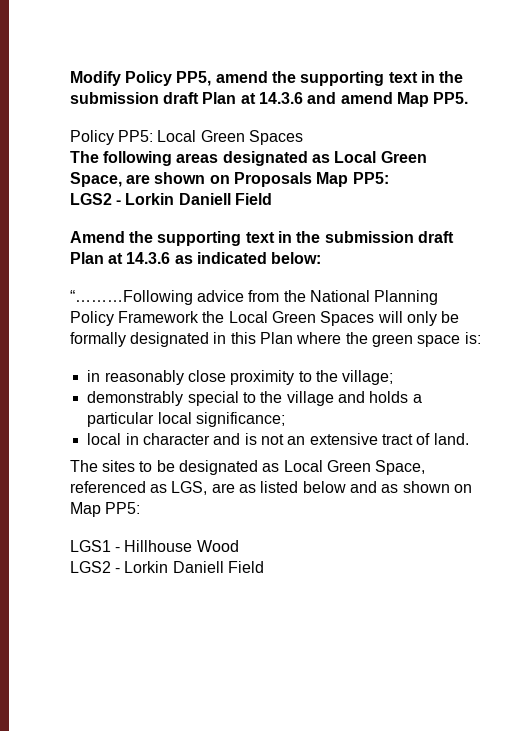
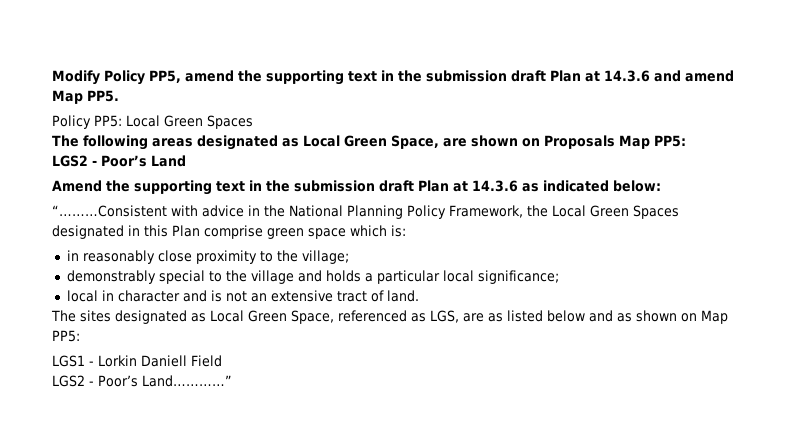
[125,193,273,205] Lorkin Daniell Field -> [100,155,186,167] Poor’s Land
[69,290,280,305] “………Following advice from -> [51,205,260,217] “………Consistent with advice in
[118,311,200,323] Framework -> [448,205,523,218] Framework,
[377,311,460,326] [69,332,126,347] will only be formally -> (679, 212) none
[296,332,368,344] where the -> [203,225,263,239] comprise
(461, 341) none -> [349,225,387,237] which
[139,460,175,472] to be -> (111, 316) none
[124,540,239,552] [69,561,265,573] Hillhouse Wood // LGS2 - Lorkin Daniell Field -> [97,355,222,367] [51,375,232,387] Lorkin Daniell Field // LGS2 - Poor’s Land…………”

